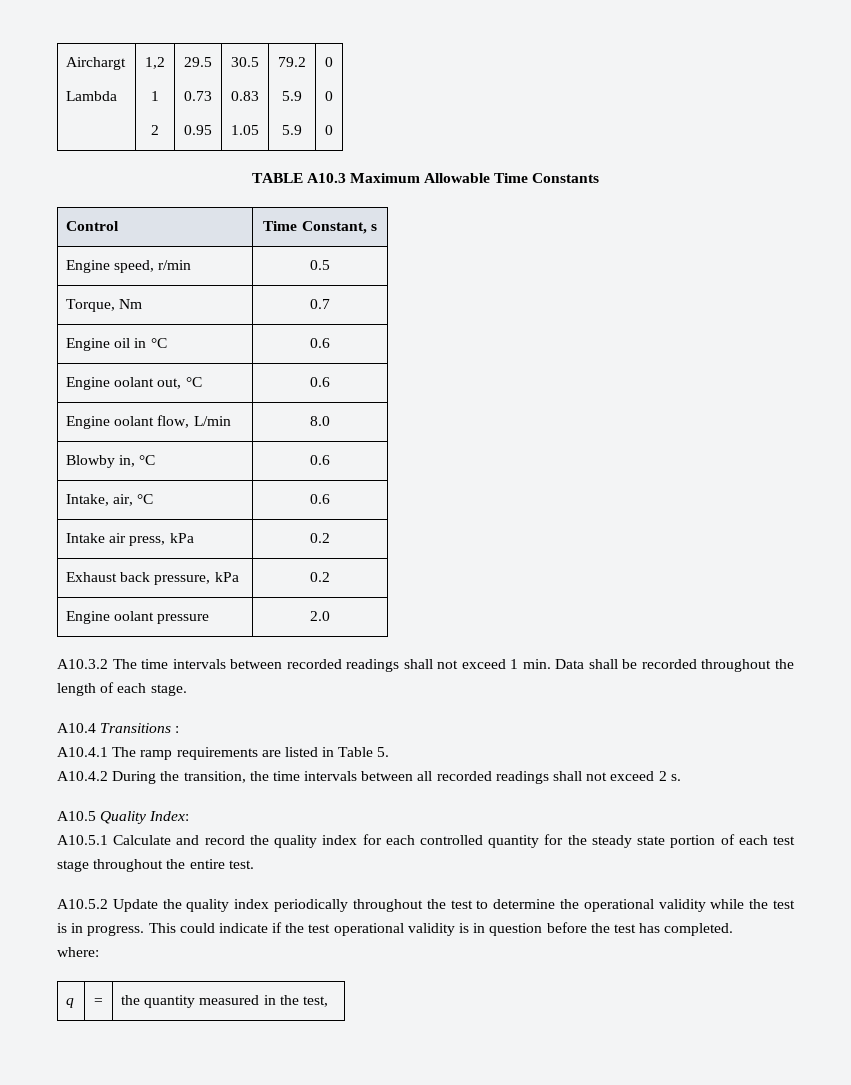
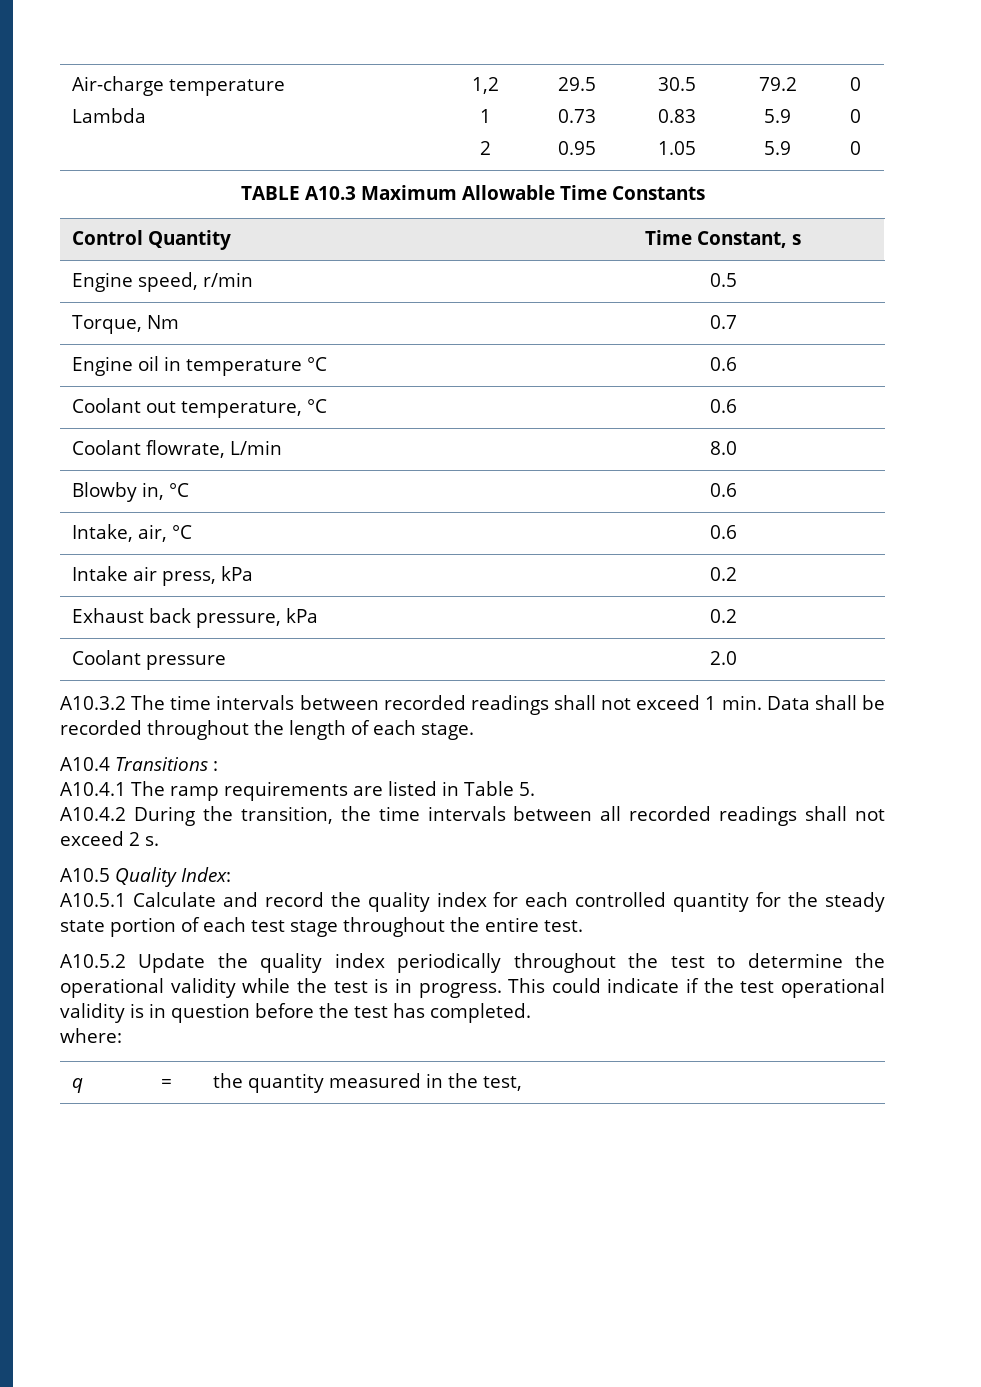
[66,57,127,70] Airchargt -> [71,76,285,96] Air-charge temperature
(120, 226) none -> [147,230,231,250] Quantity
[150,338,167,348] [310,338,330,348] [66,377,202,390] [310,377,330,387] [66,415,190,429] °C | 0.6 // Engine oolant out, °C | 0.6 // Engine oolant flow, -> [185,357,327,376] [709,357,737,371] [71,398,327,418] [709,399,737,413] [71,440,225,458] temperature °C | 0.6 // Coolant out temperature, °C | 0.6 // Coolant flowrate,
[66,611,155,624] Engine oolant -> [71,650,141,665] Coolant

